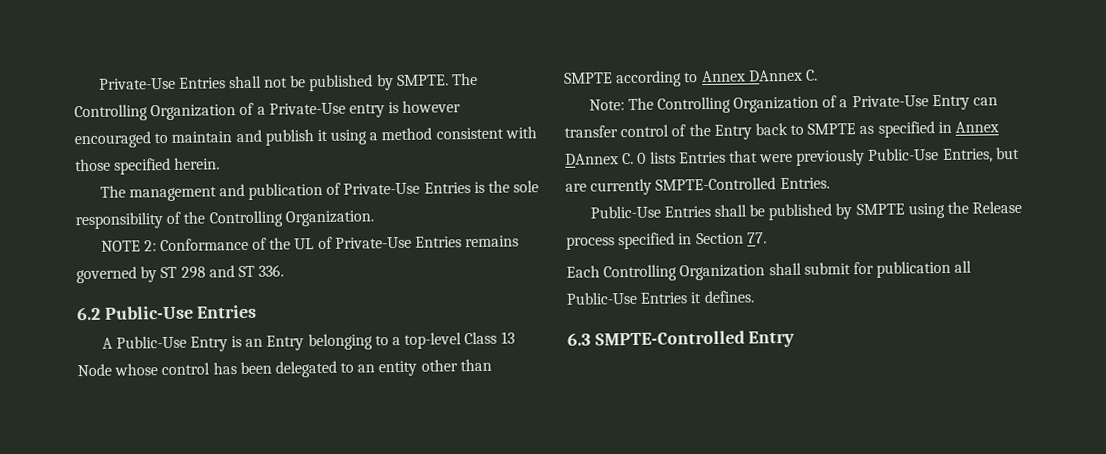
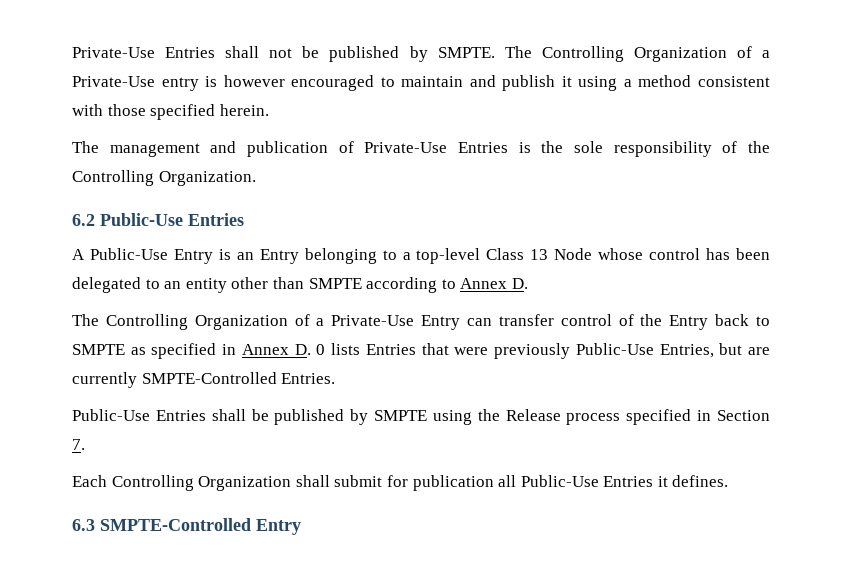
[100,235,520,252] [76,264,285,284] // NOTE 2: Conformance of the UL of Private-Use Entries remains governed by ST 298 and ST 336. -> (256, 178) none
[747,69,818,82] [588,99,625,111] DAnnex C. // Note: -> [511,278,528,289] D. //
[565,152,635,165] DAnnex C. -> [294,344,311,355] D.
[746,232,767,244] 77. -> [72,439,85,450] 7.

